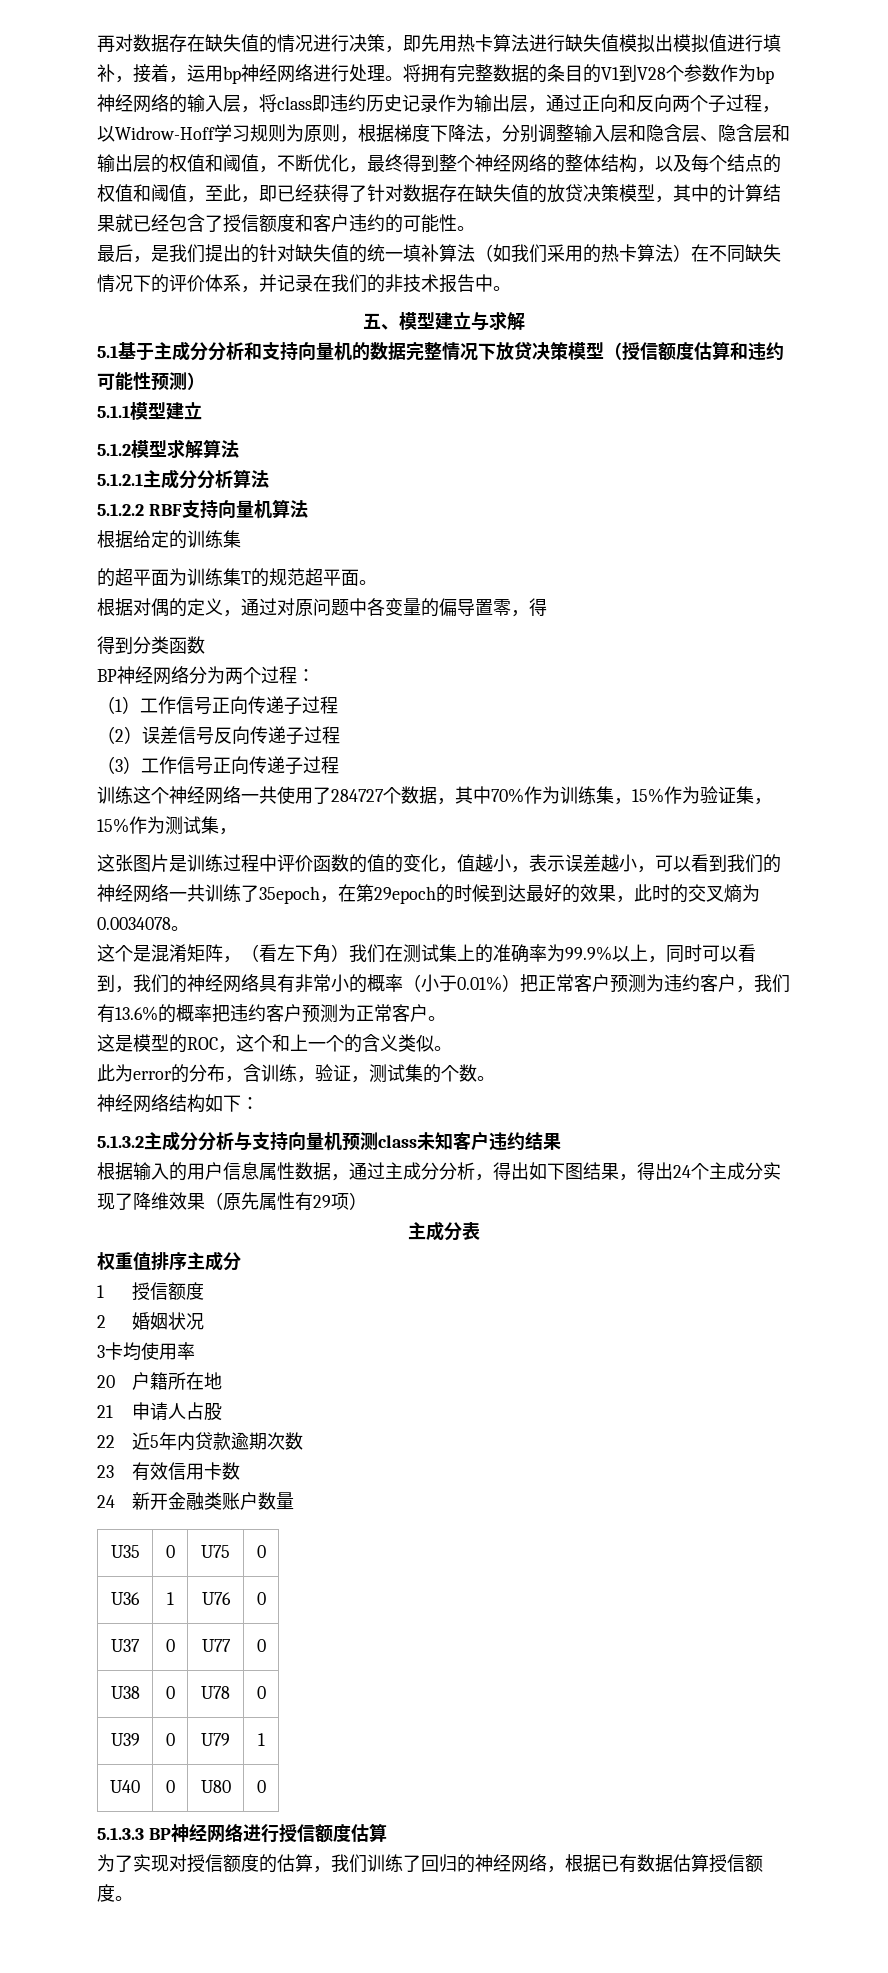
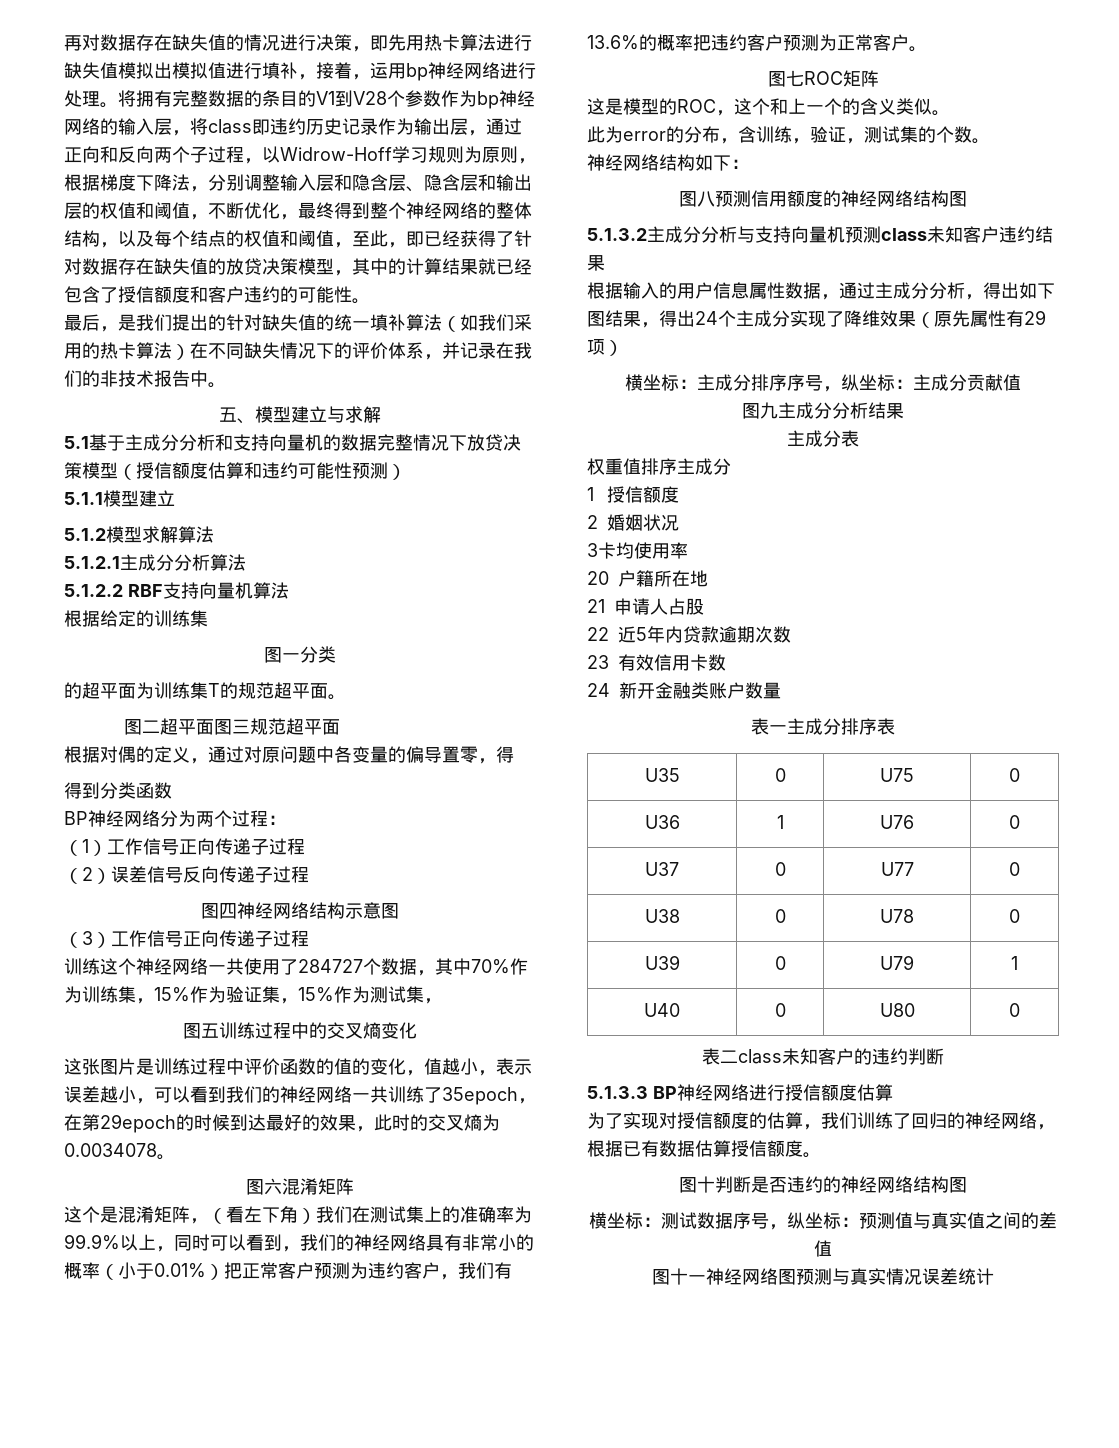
(241, 539) none -> [264,646,336,663] // 图一分类
(377, 582) none -> [123,718,340,735] // 图二超平面图三规范超平面
(340, 735) none -> [201,902,399,919] // 图四神经网络结构示意图
(237, 831) none -> [183,1022,417,1039] // 图五训练过程中的交叉熵变化
(189, 928) none -> [246,1178,354,1195] // 图六混淆矩阵
(446, 1018) none -> [767,70,879,87] // 图七ROC矩阵
(259, 1103) none -> [679,190,967,207] // 图八预测信用额度的神经网络结构图
(367, 1201) none -> [625,374,1021,392] [742,402,904,419] // 横坐标：主成分排序序号，纵坐标：主成分贡献值 // 图九主成分分析结果
(294, 1501) none -> [751,718,895,735] // 表一主成分排序表
(266, 1786) none -> [702,1048,944,1065] // 表二class未知客户的违约判断
(133, 1898) none -> [679,1176,967,1193] [589,1212,1057,1230] [814,1240,832,1257] [652,1268,994,1285] // 图十判断是否违约的神经网络结构图 // 横坐标：测试数据序号，纵坐标：预测值与真实值之间的差值 // 图十一神经网络图预测与真实情况误差统计

